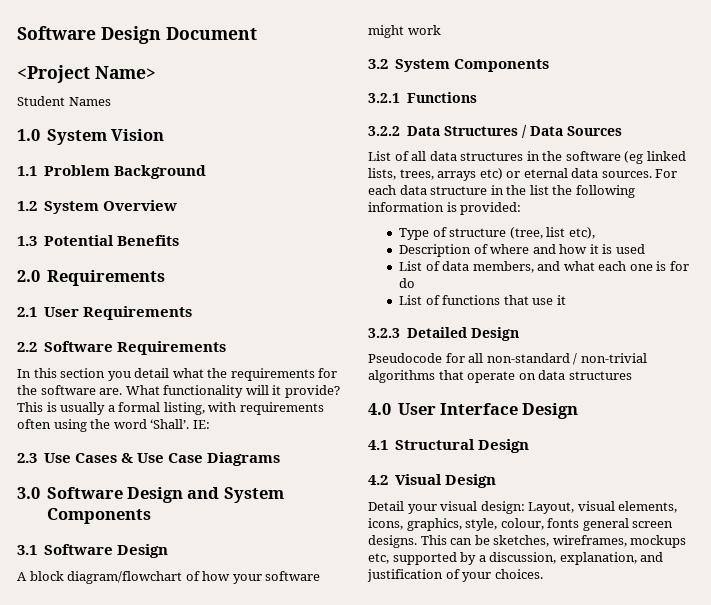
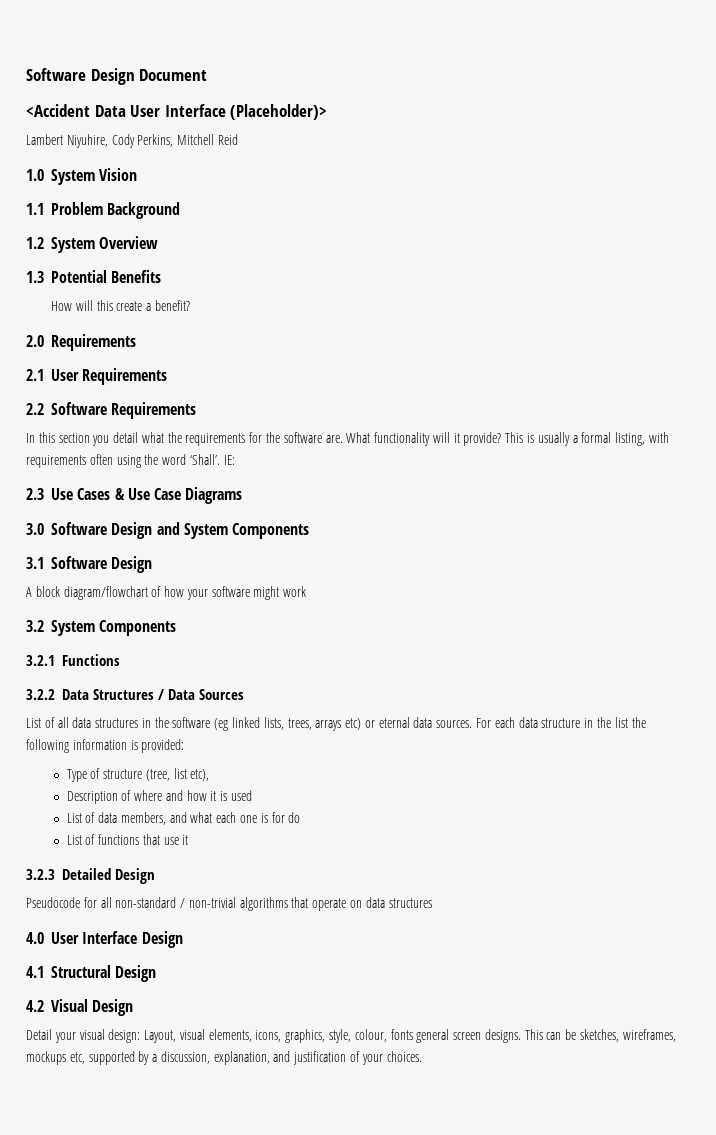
[17,65,156,83] [17,96,111,106] <Project Name> // Student Names -> [26,104,328,120] [26,134,238,148] <Accident Data User Interface (Placeholder)> // Lambert Niyuhire, Cody Perkins, Mitchell Reid
(179, 240) none -> [51,300,191,311] // How will this create a benefit?

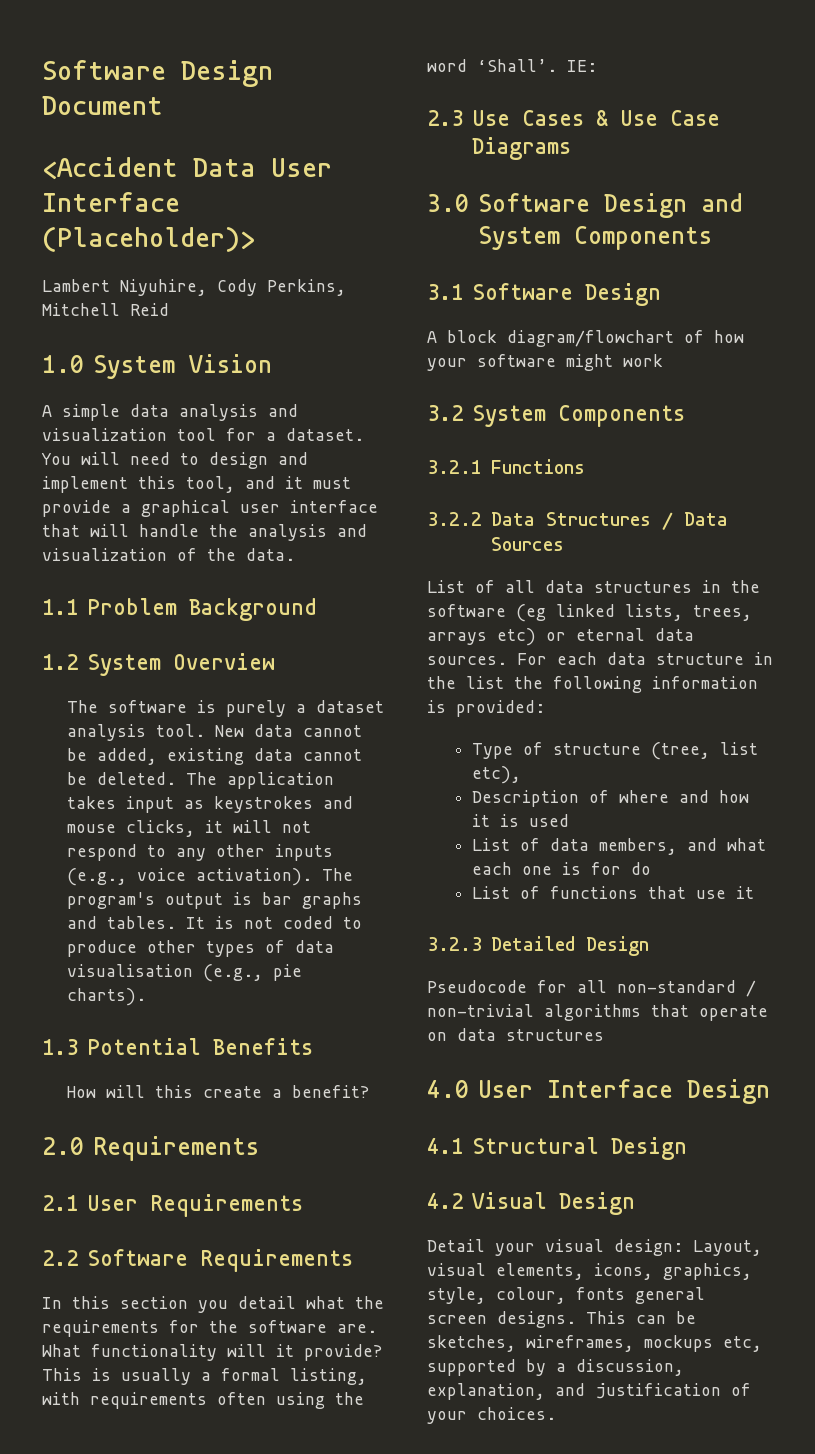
(138, 174) none -> [42,404,298,421] [42,428,364,441] [41,452,308,469] [42,476,351,493] [42,500,378,517] [42,524,367,541] [42,548,295,561] // A simple data analysis and visualization tool for a dataset. You will need to design and implement this tool, and it must provide a graphical user interface that will handle the analysis and visualization of the data.
(159, 242) none -> [67,700,385,717] [67,724,363,741] [67,748,363,765] [67,772,335,789] [67,796,354,813] [67,820,312,837] [67,844,334,861] [67,868,354,886] [67,892,363,909] [67,916,363,929] [67,940,335,957] [67,964,303,982] [67,988,147,1006] // The software is purely a dataset analysis tool. New data cannot be added, existing data cannot be deleted. The application takes input as keystrokes and mouse clicks, it will not respond to any other inputs (e.g., voice activation). The program's output is bar graphs and tables. It is not coded to produce other types of data visualisation (e.g., pie charts).

